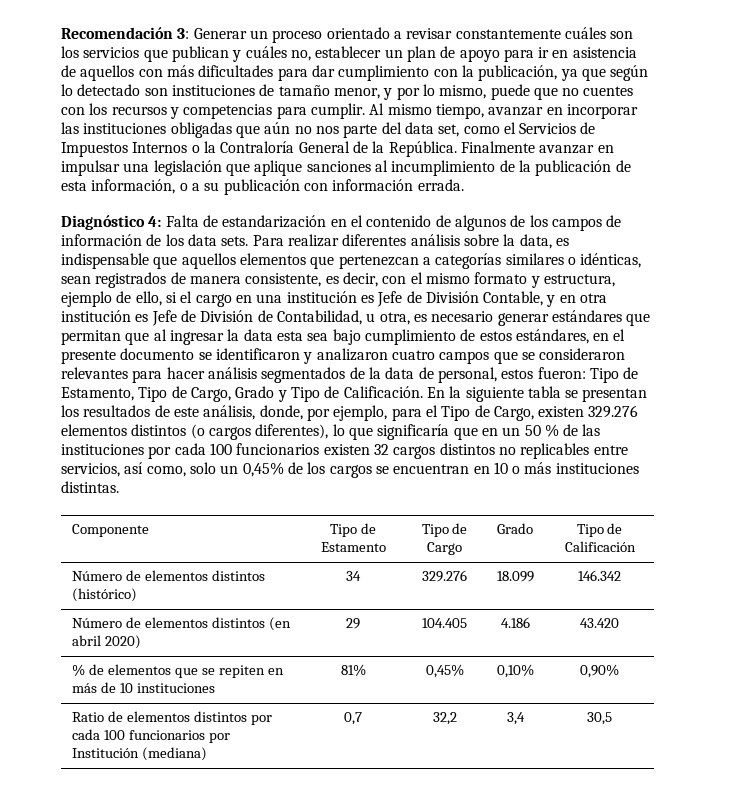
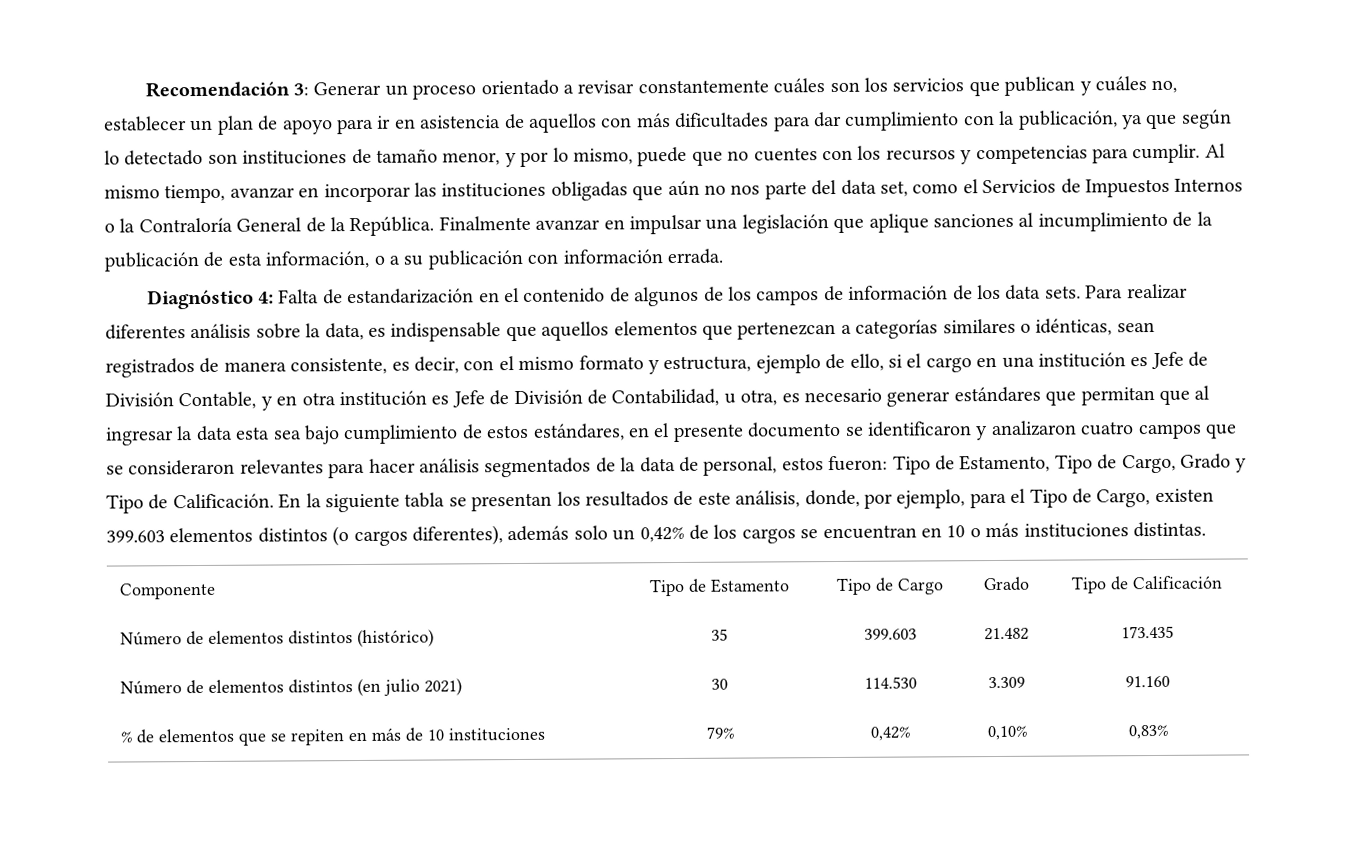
[588,405,639,418] 329.276 -> [106,530,165,543] 399.603
[332,424,601,440] [61,443,628,459] [61,462,186,477] lo que significaría que en un 50 % de las instituciones por cada 100 funcionarios existen 32 cargos distintos no replicables entre servicios, así como, -> [507,525,570,542] además
[242,462,284,477] 0,45% -> [639,526,685,543] 0,42%
[346,571,361,581] [422,570,467,582] [496,571,534,582] [578,570,621,581] 34 | 329.276 | 18.099 | 146.342 -> [711,628,728,641] [863,628,917,640] [984,627,1029,641] [1121,625,1174,639] 35 | 399.603 | 21.482 | 173.435
[72,635,142,649] [346,618,360,629] [422,618,467,628] [500,617,530,628] [580,618,619,628] abril 2020) | 29 | 104.405 | 4.186 | 43.420 -> [384,678,463,696] [711,678,728,690] [863,676,917,689] [988,676,1025,689] [1125,675,1170,688] julio 2021) | 30 | 114.530 | 3.309 | 91.160
[340,664,366,676] [425,664,464,678] 81% | 0,45% -> [705,726,734,739] [870,726,910,741] 79% | 0,42%
[580,664,619,678] [72,711,272,725] [72,729,231,743] [72,747,208,761] [344,712,362,725] [432,712,457,725] [506,712,525,725] [587,712,612,725] 0,90% // Ratio de elementos distintos por cada 100 funcionarios por Institución (mediana) | 0,7 | 32,2 | 3,4 | 30,5 -> [1127,724,1168,740] 0,83%

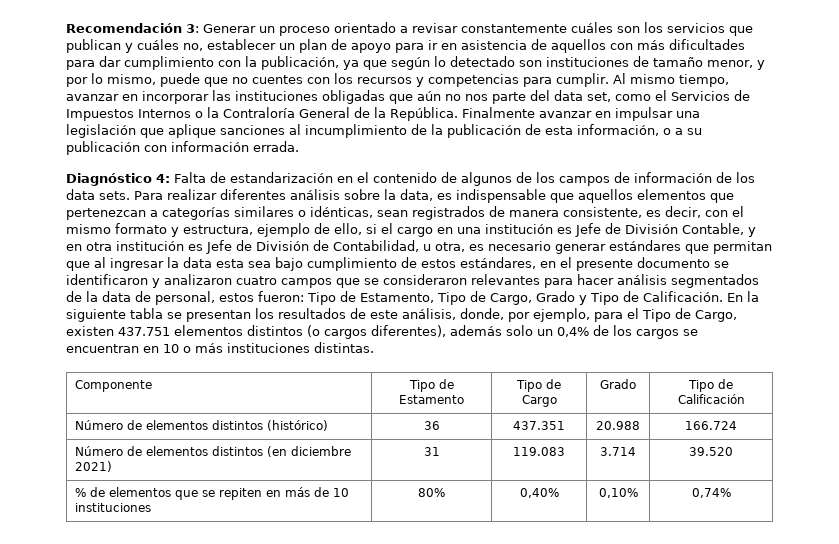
[106,530,165,543] 399.603 -> [118,327,170,336] 437.751
[639,526,685,543] 0,42% -> [557,327,589,337] 0,4%
[711,628,728,641] [863,628,917,640] [984,627,1029,641] [1121,625,1174,639] 35 | 399.603 | 21.482 | 173.435 -> [423,421,440,430] [513,421,565,430] [596,421,640,430] [685,421,737,430] 36 | 437.351 | 20.988 | 166.724
[384,678,421,696] julio -> [291,446,352,456] diciembre
[711,678,728,690] [863,676,917,689] [988,676,1025,689] [1125,675,1170,688] 30 | 114.530 | 3.309 | 91.160 -> [423,447,440,456] [513,447,565,456] [600,447,636,456] [689,447,733,456] 31 | 119.083 | 3.714 | 39.520
[705,726,734,739] [870,726,910,741] 79% | 0,42% -> [418,488,445,497] [519,488,559,498] 80% | 0,40%
[1127,724,1168,740] 0,83% -> [691,488,731,498] 0,74%

